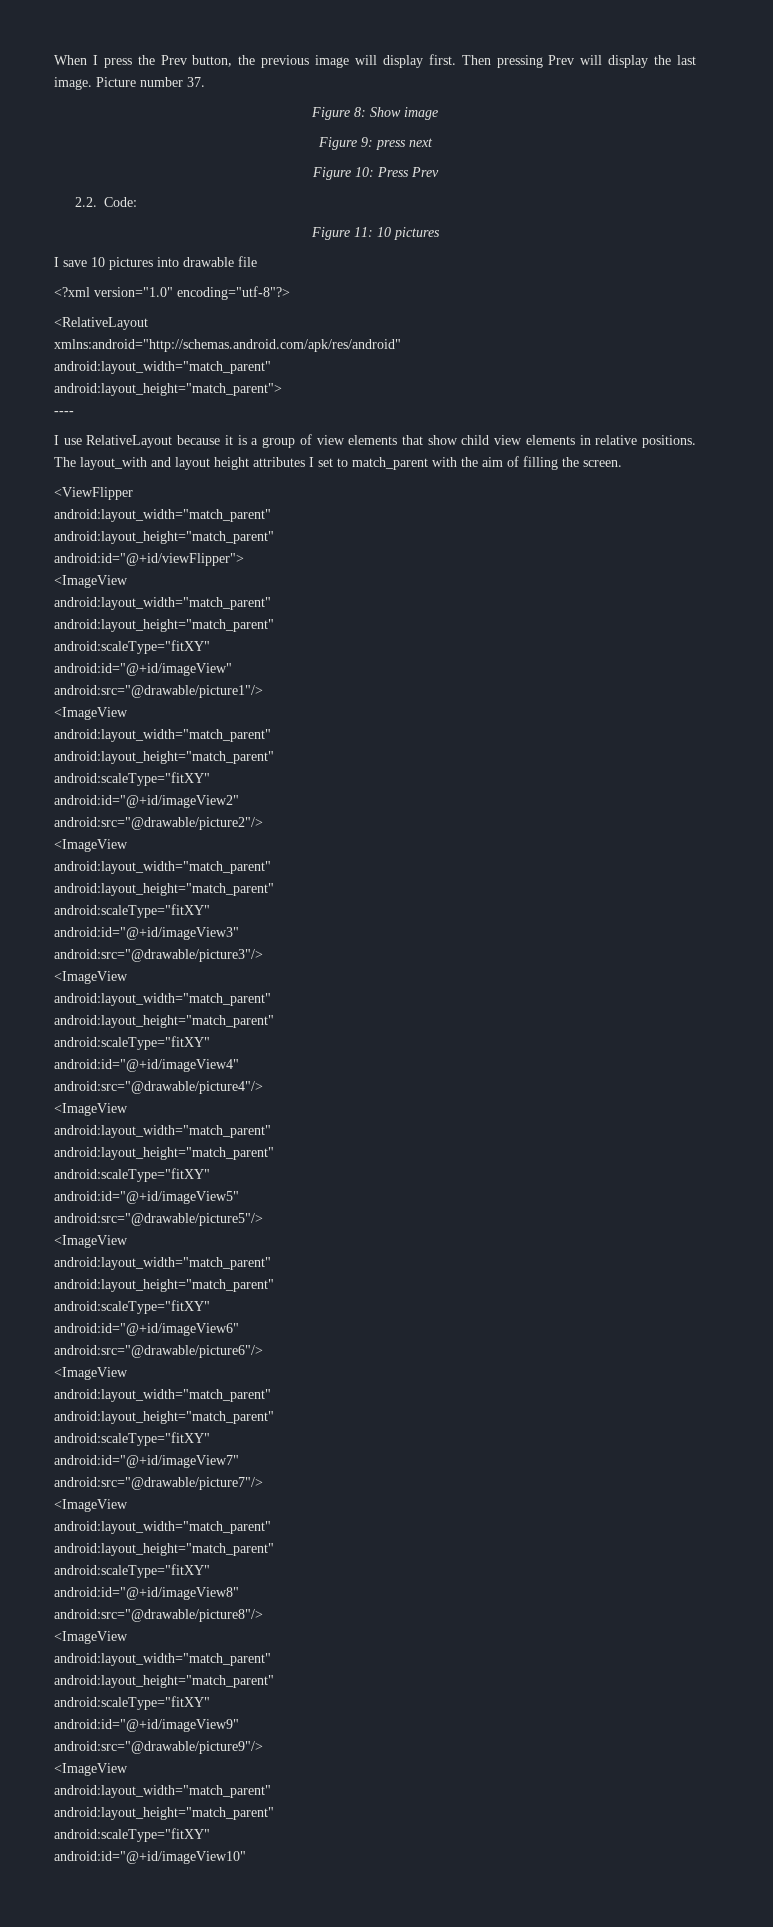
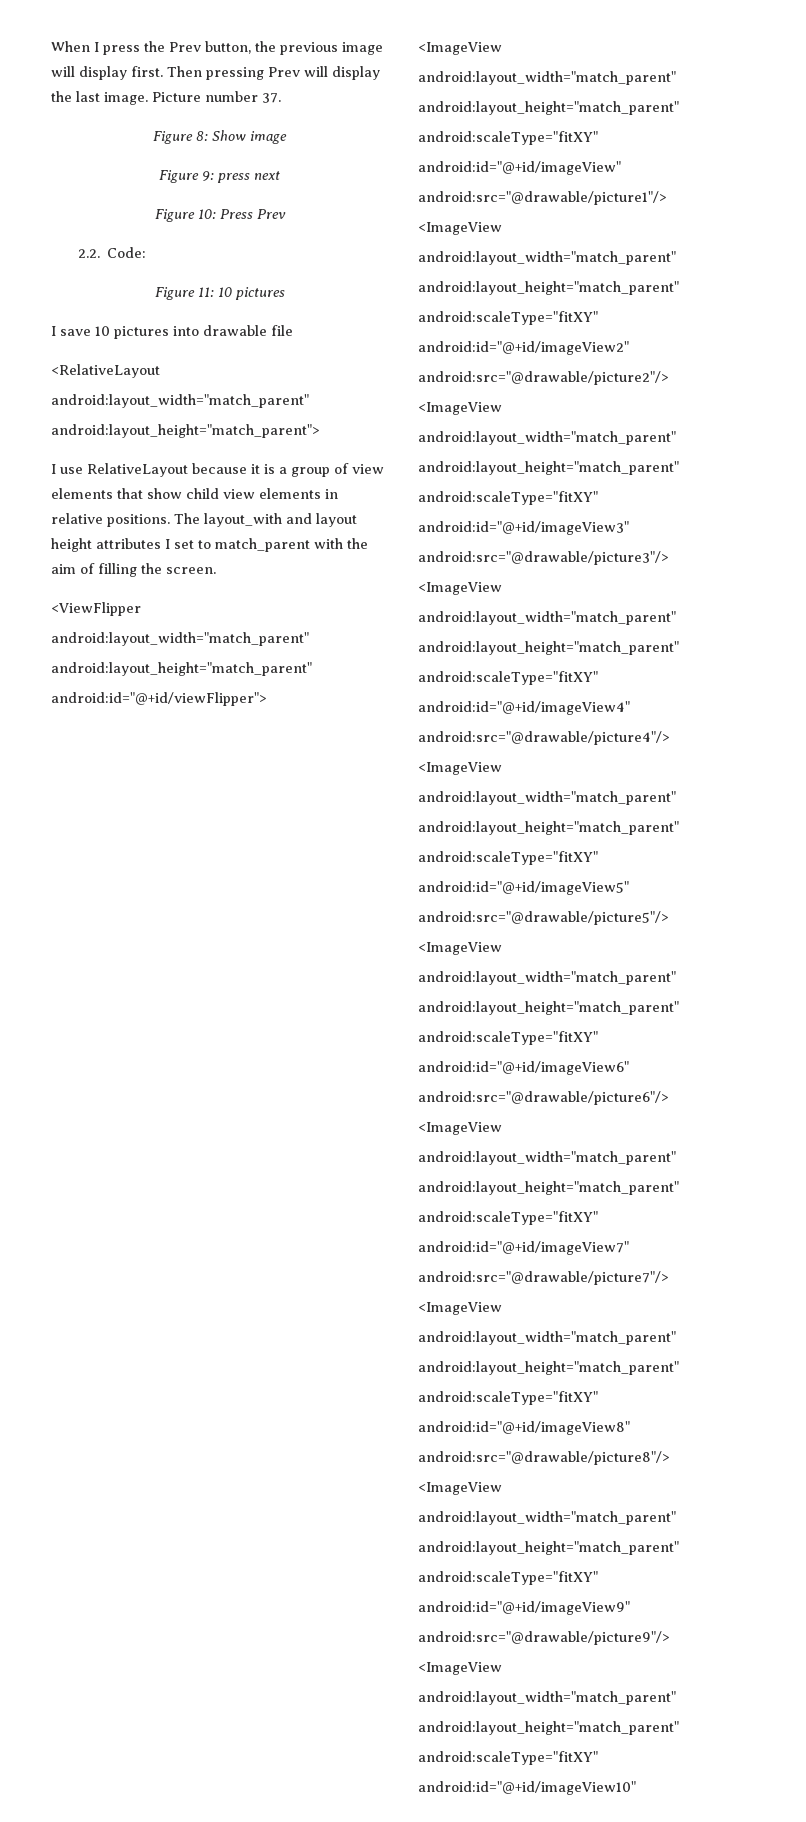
[54,286,290,300] // <?xml version="1.0" encoding="utf-8"?> -> (293, 330) none
[54,339,401,352] // xmlns:android="http://schemas.android.com/apk/res/android" -> (160, 371) none
[54,411,74,415] // ---- -> (320, 431) none

